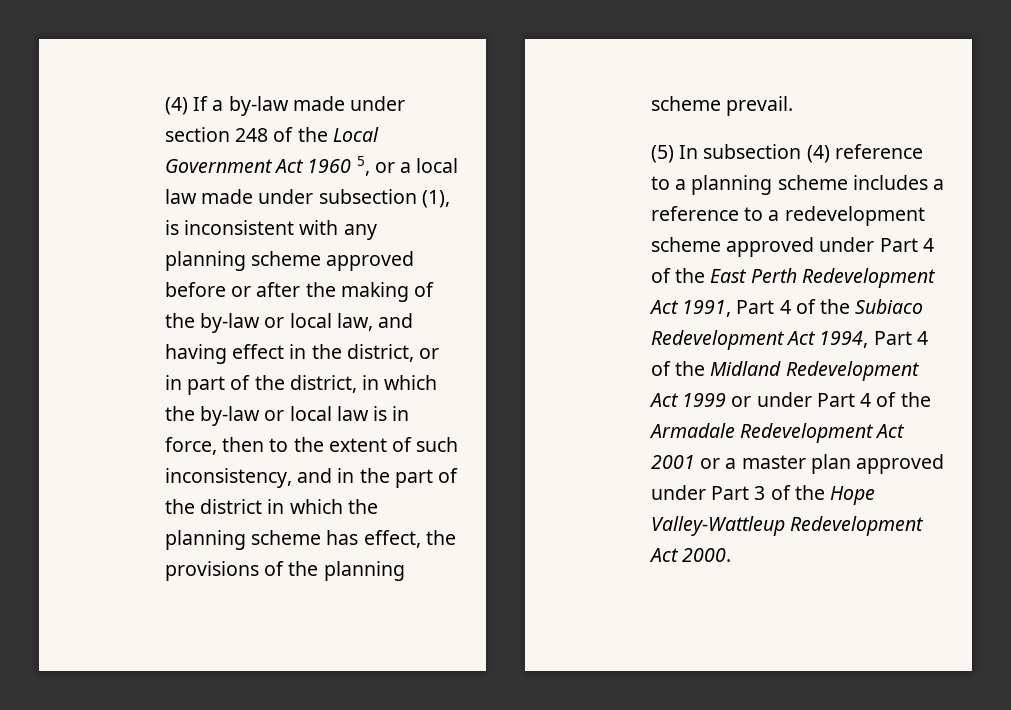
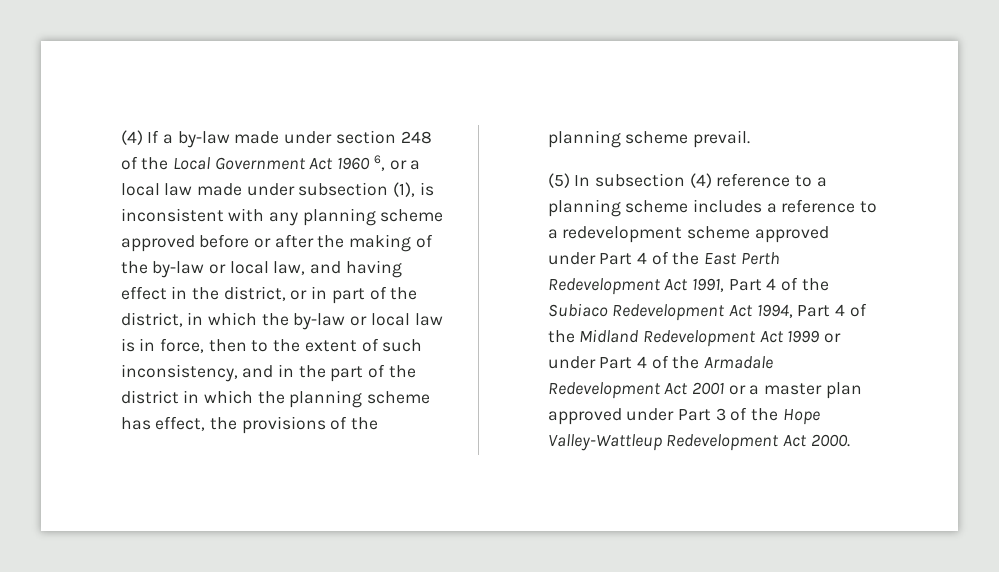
[356,156,370,176] 5, -> [373,155,385,171] 6,

